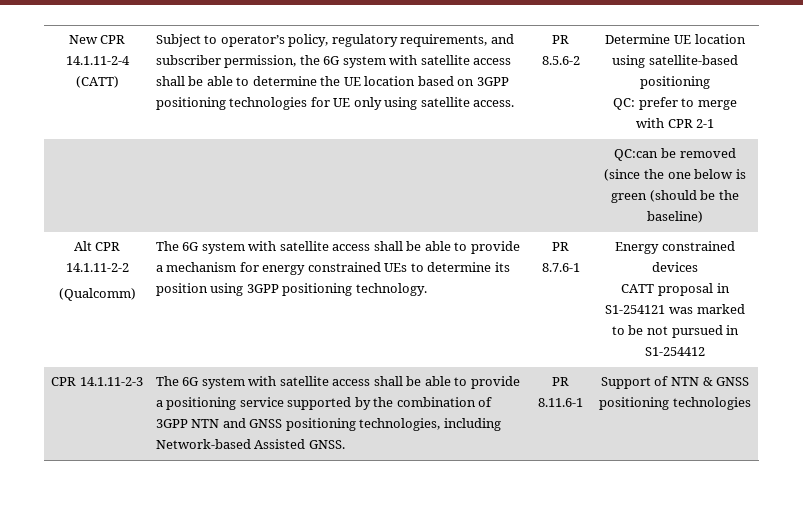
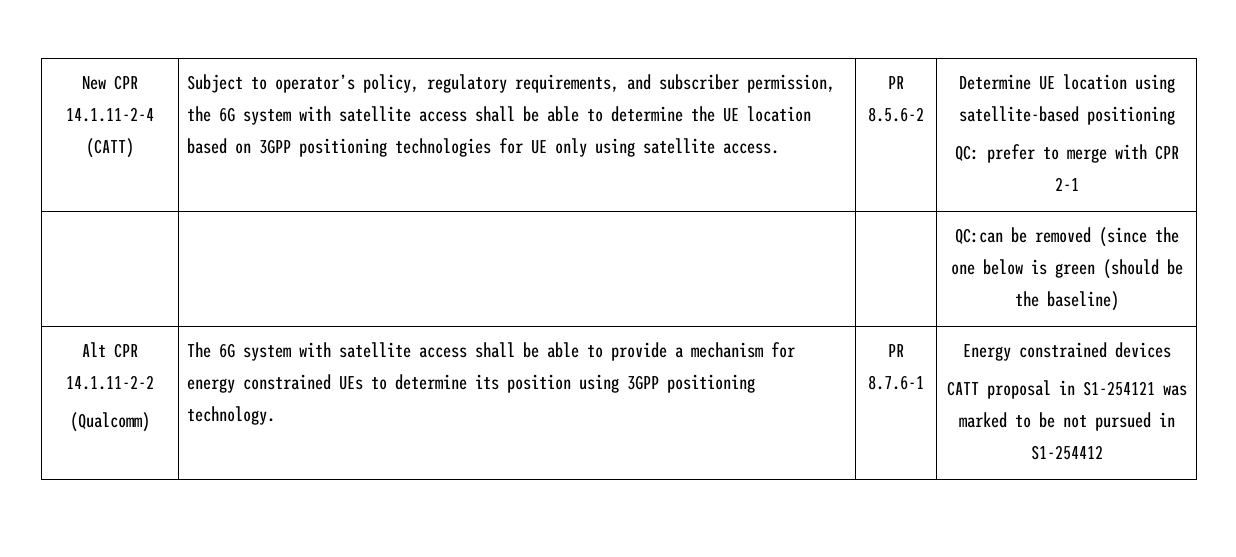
[51,377,143,386] [155,376,520,389] [155,397,493,410] [155,418,501,431] [155,439,345,449] [552,377,569,386] [538,398,583,407] [600,376,750,389] [599,397,751,410] // CPR 14.1.11-2-3 | The 6G system with satellite access shall be able to provide a positioning service supported by the combination of 3GPP NTN and GNSS positioning technologies, including Network-based Assisted GNSS. | PR 8.11.6-1 | Support of NTN & GNSS positioning technologies -> (1103, 452) none

